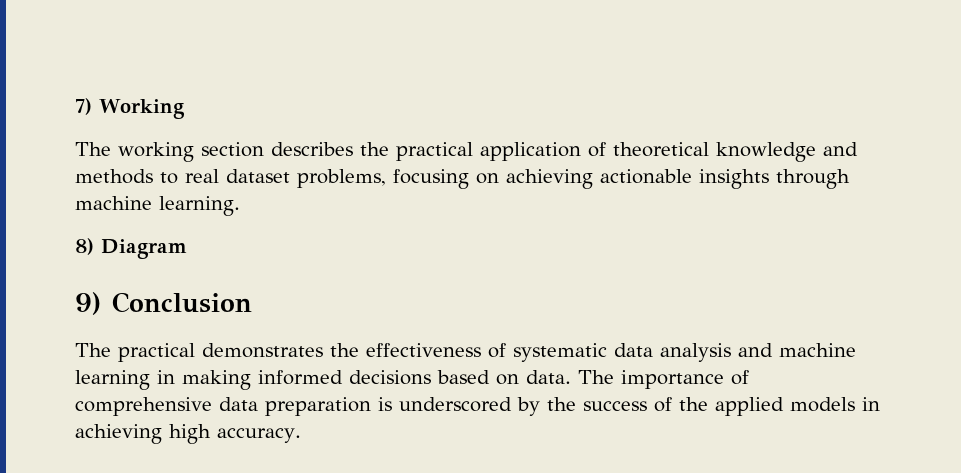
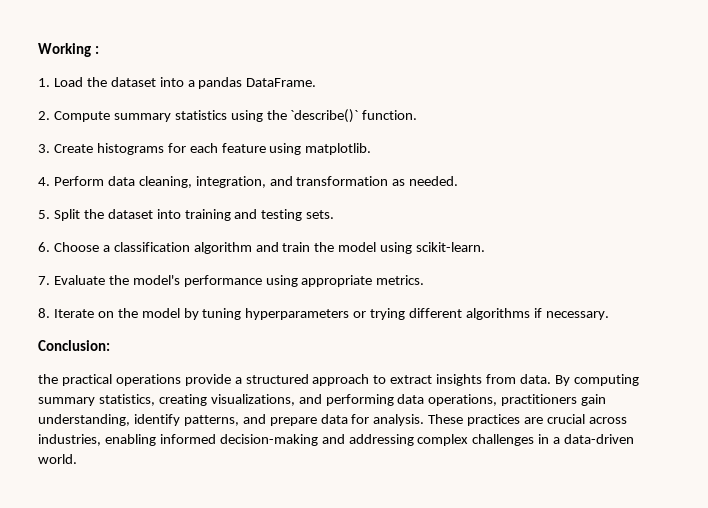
[75,98,92,115] 7) -> (38, 50) none
[75,142,858,162] [75,169,850,189] [75,196,240,216] [75,238,187,259] [75,292,252,315] [75,343,856,362] [75,370,749,390] [75,397,880,416] [75,424,301,444] // The working section describes the practical application of theoretical knowledge and methods to real dataset problems, focusing on achieving actionable insights through machine learning. // 8) Diagram // 9) Conclusion // The practical demonstrates the effectiveness of systematic data analysis and machine learning in making informed decisions based on data. The importance of comprehensive data preparation is underscored by the success of the applied models in achieving high accuracy. -> [94,46,99,54] [38,77,317,89] [38,109,418,123] [38,143,372,155] [38,176,459,188] [38,209,335,221] [38,242,486,254] [38,275,425,287] [38,308,609,320] [38,340,110,351] [38,374,639,386] [38,394,607,406] [38,414,627,426] [38,434,635,446] [38,454,77,464] : // 1. Load the dataset into a pandas DataFrame. // 2. Compute summary statistics using the `describe()` function. // 3. Create histograms for each feature using matplotlib. // 4. Perform data cleaning, integration, and transformation as needed. // 5. Split the dataset into training and testing sets. // 6. Choose a classification algorithm and train the model using scikit-learn. // 7. Evaluate the model's performance using appropriate metrics. // 8. Iterate on the model by tuning hyperparameters or trying different algorithms if necessary. // Conclusion: // the practical operations provide a structured approach to extract insights from data. By computing summary statistics, creating visualizations, and performing data operations, practitioners gain understanding, identify patterns, and prepare data for analysis. These practices are crucial across industries, enabling informed decision-making and addressing complex challenges in a data-driven world.

